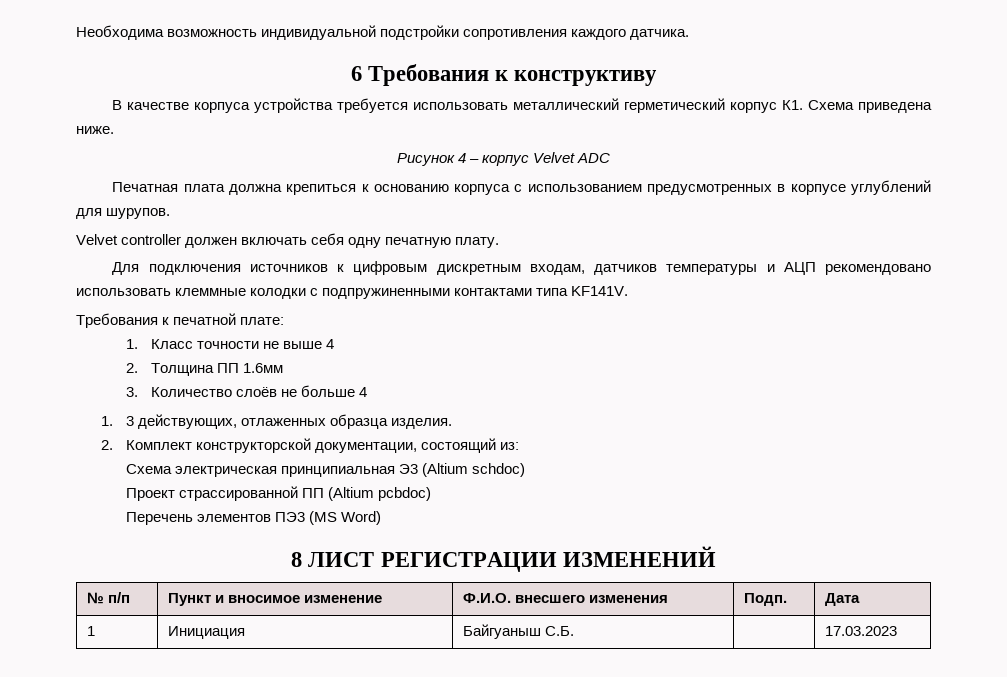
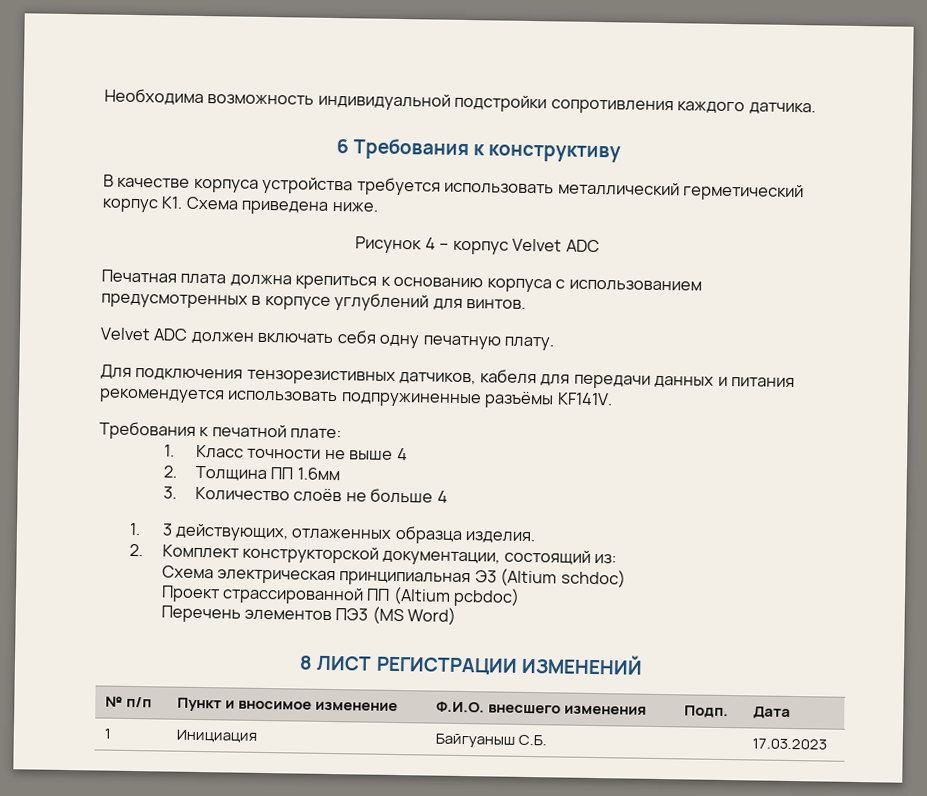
[106,208,171,219] [76,234,182,245] шурупов. // Velvet controller -> [466,299,527,309] [100,327,189,341] винтов. // Velvet ADC
[249,261,931,275] [76,288,569,299] источников к цифровым дискретным входам, датчиков температуры и АЦП рекомендовано использовать клеммные колодки с подпружиненными контактами типа -> [246,369,796,389] [99,388,555,409] тензорезистивных датчиков, кабеля для передачи данных и питания рекомендуется использовать подпружиненные разъёмы

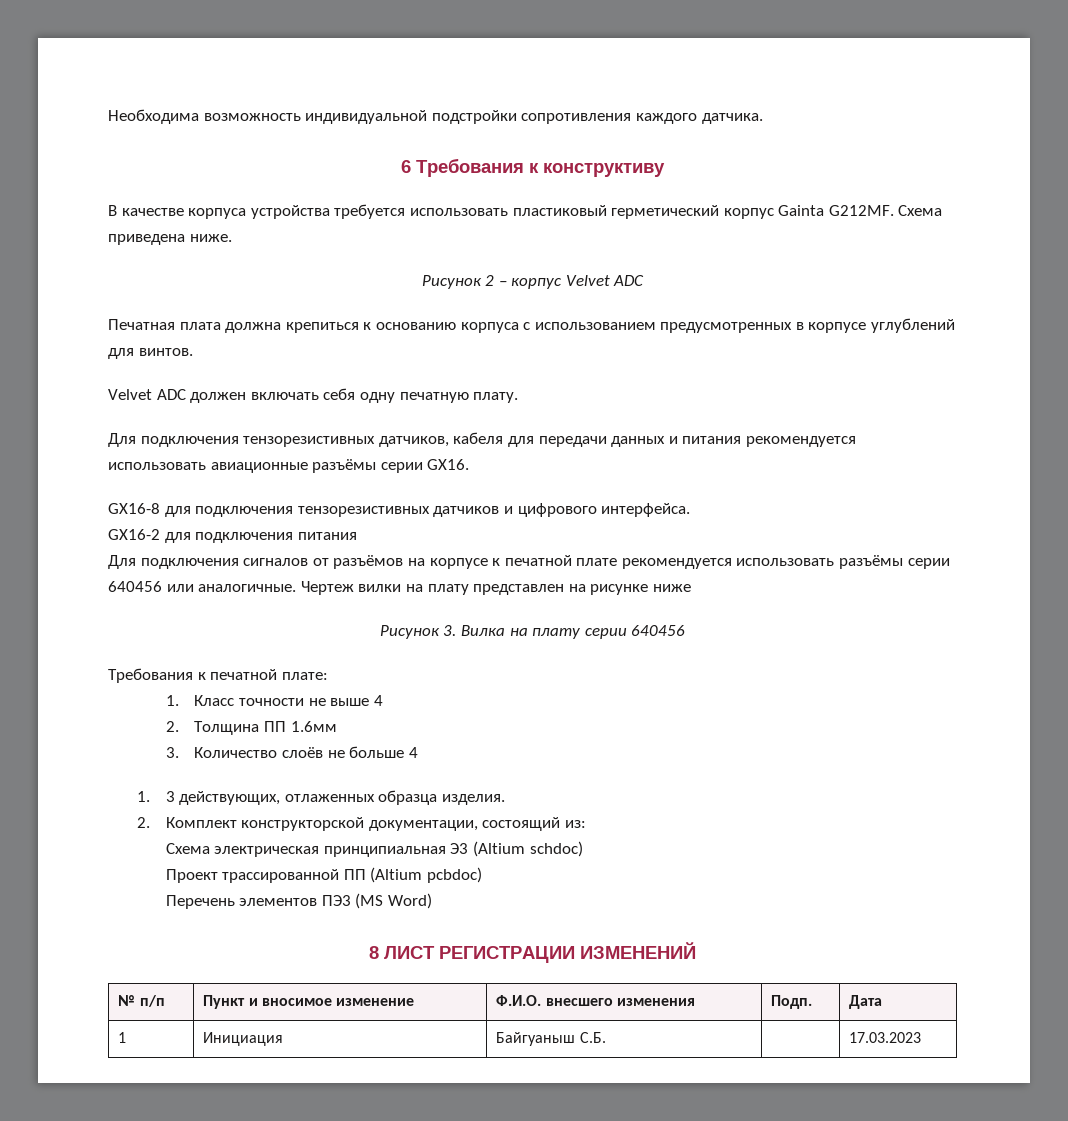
[557,181,680,197] металлический -> [512,205,607,216] пластиковый
[161,196,184,209] К1. -> [778,205,894,216] Gainta G212MF.
[424,237,436,250] 4 -> [485,275,495,286] 2
[340,391,613,409] подпружиненные разъёмы KF141V. -> [210,459,470,473] [108,503,691,517] [108,529,357,543] [108,555,950,569] [108,581,691,595] [379,625,686,639] авиационные разъёмы серии GX16. // GX16-8 для подключения тензорезистивных датчиков и цифрового интерфейса. // GX16-2 для подключения питания // Для подключения сигналов от разъёмов на корпусе к печатной плате рекомендуется использовать разъёмы серии 640456 или аналогичные. Чертеж вилки на плату представлен на рисунке ниже // Рисунок 3. Вилка на плату серии 640456
[221,586,364,605] страссированной -> [222,869,340,883] трассированной

